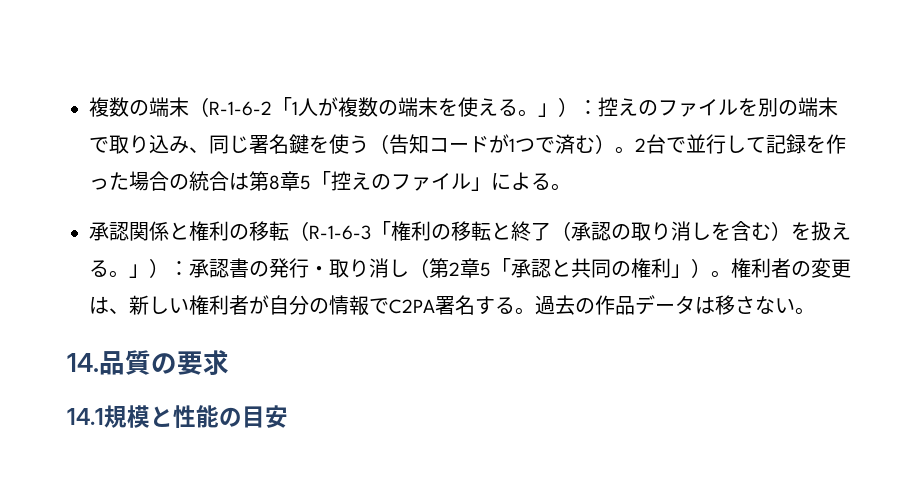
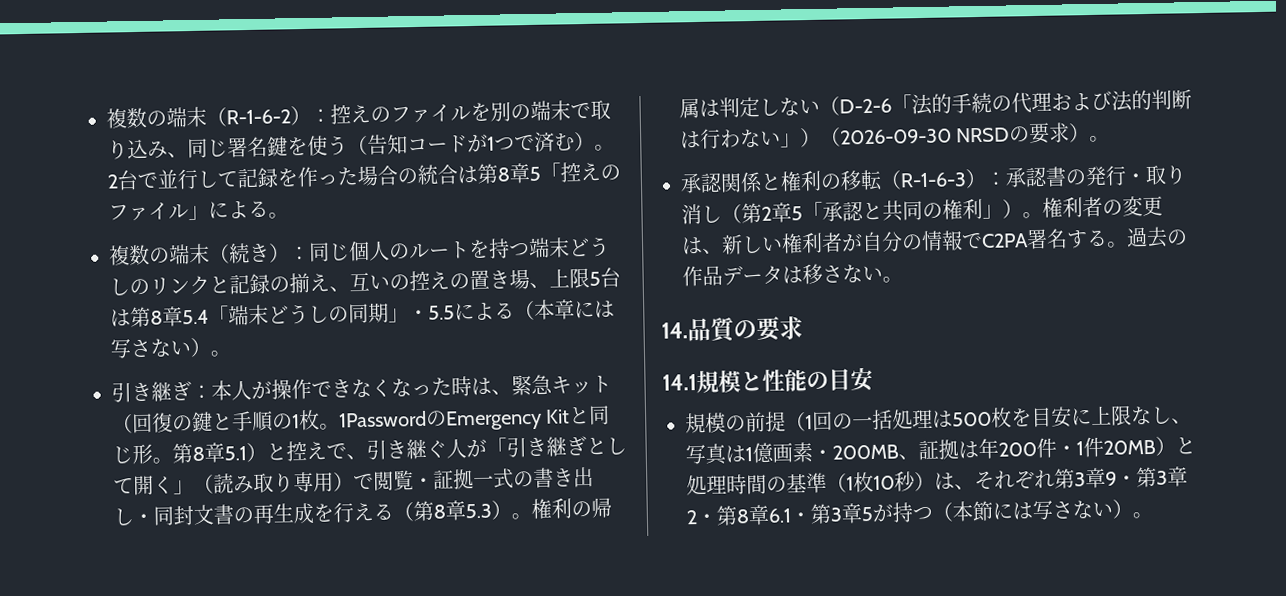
[272,97,558,117] 「1人が複数の端末を使える。」 -> (291, 117) none
(571, 187) none -> [108,236,610,266] [109,267,621,296] [110,299,615,328] [110,337,231,359] [111,374,612,403] [111,405,611,434] [112,436,627,465] [113,466,594,496] [113,497,612,526] [679,89,1192,119] [680,122,1111,149] // 複数の端末（続き）：同じ個人のルートを持つ端末どうしのリンクと記録の揃え、互いの控えの置き場、上限5台は第8章5.4「端末どうしの同期」・5.5による（本章には写さない）。 // 引き継ぎ：本人が操作できなくなった時は、緊急キット（回復の鍵と手順の1枚。1PasswordのEmergency Kitと同じ形。第8章5.1）と控えで、引き継ぐ人が「引き継ぎとして開く」（読み取り専用）で閲覧・証拠一式の書き出し・同封文書の再生成を行える（第8章5.3）。権利の帰属は判定しない（D-2-6「法的手続の代理および法的判断は行わない」）（2026-09-30 NRSDの要求）。
[371,221,851,241] [89,260,149,278] 「権利の移転と終了（承認の取り消しを含む）を扱える。」 -> (967, 180) none
(288, 416) none -> [685,405,1192,434] [685,436,1196,465] [686,466,1188,496] [686,499,1153,526] // 規模の前提（1回の一括処理は500枚を目安に上限なし、写真は1億画素・200MB、証拠は年200件・1件20MB）と処理時間の基準（1枚10秒）は、それぞれ第3章9・第3章2・第8章6.1・第3章5が持つ（本節には写さない）。

